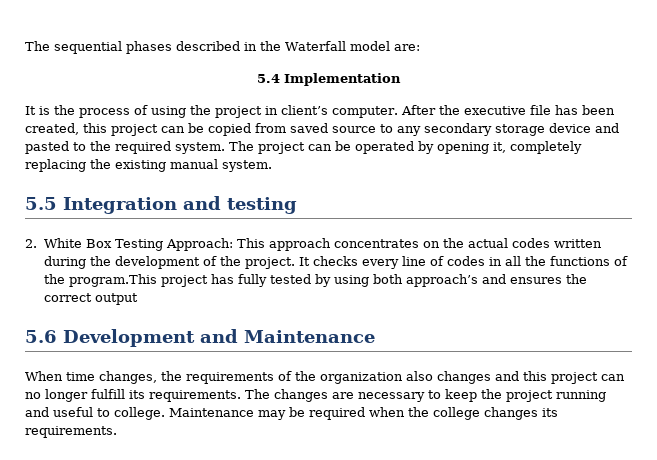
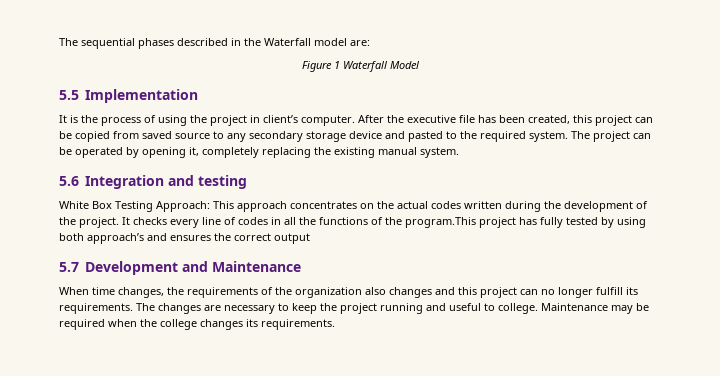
[257,74,280,83] 5.4 -> [301,61,420,72] [59,90,79,100] Figure 1 Waterfall Model // 5.5
[25,197,57,210] 5.5 -> [59,176,79,186] 5.6
[25,239,37,248] 2. -> (247, 182) none
[25,330,57,343] 5.6 -> [59,262,79,272] 5.7

